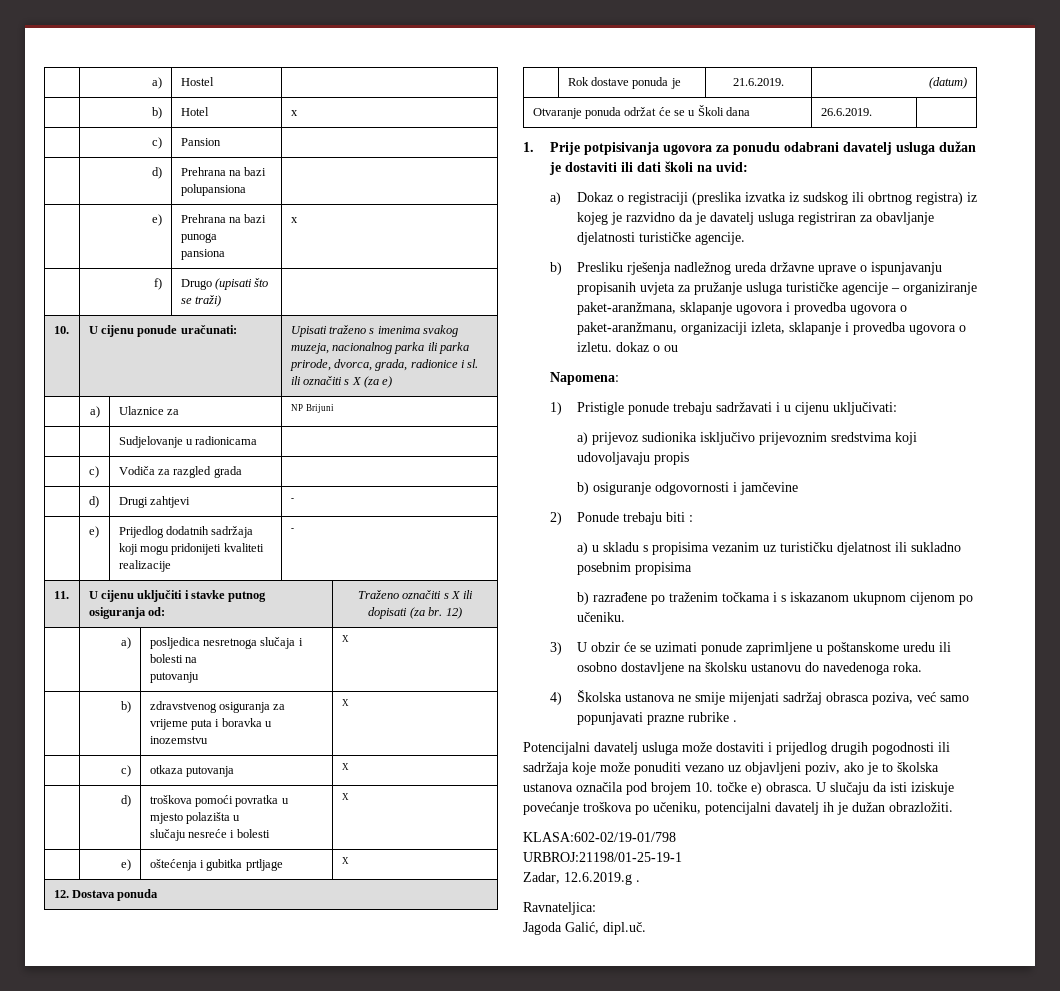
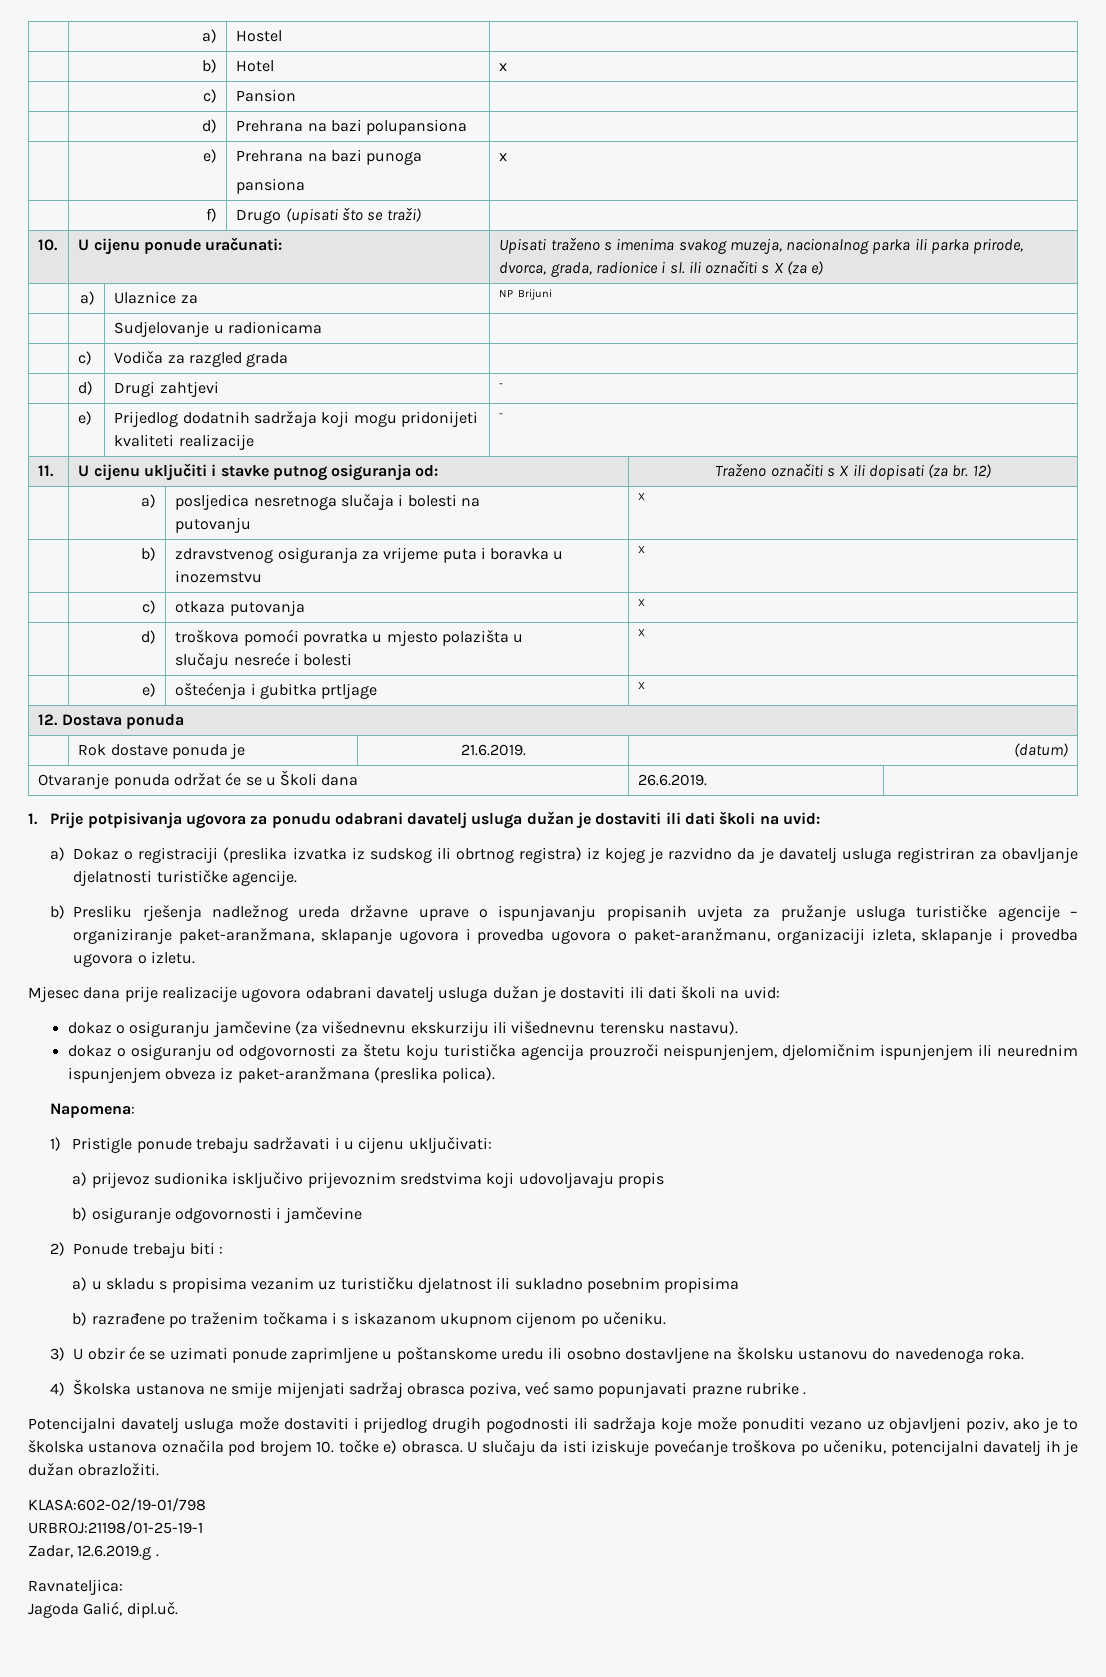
[615,342,678,352] dokaz o ou -> [28,986,780,1002] [67,1021,739,1037] [67,1044,1078,1060] [67,1067,496,1083] // Mjesec dana prije realizacije ugovora odabrani davatelj usluga dužan je dostaviti ili dati školi na uvid: // dokaz o osiguranju jamčevine (za višednevnu ekskurziju ili višednevnu terensku nastavu). // dokaz o osiguranju od odgovornosti za štetu koju turistička agencija prouzroči neispunjenjem, djelomičnim ispunjenjem ili neurednim ispunjenjem obveza iz paket-aranžmana (preslika polica).

